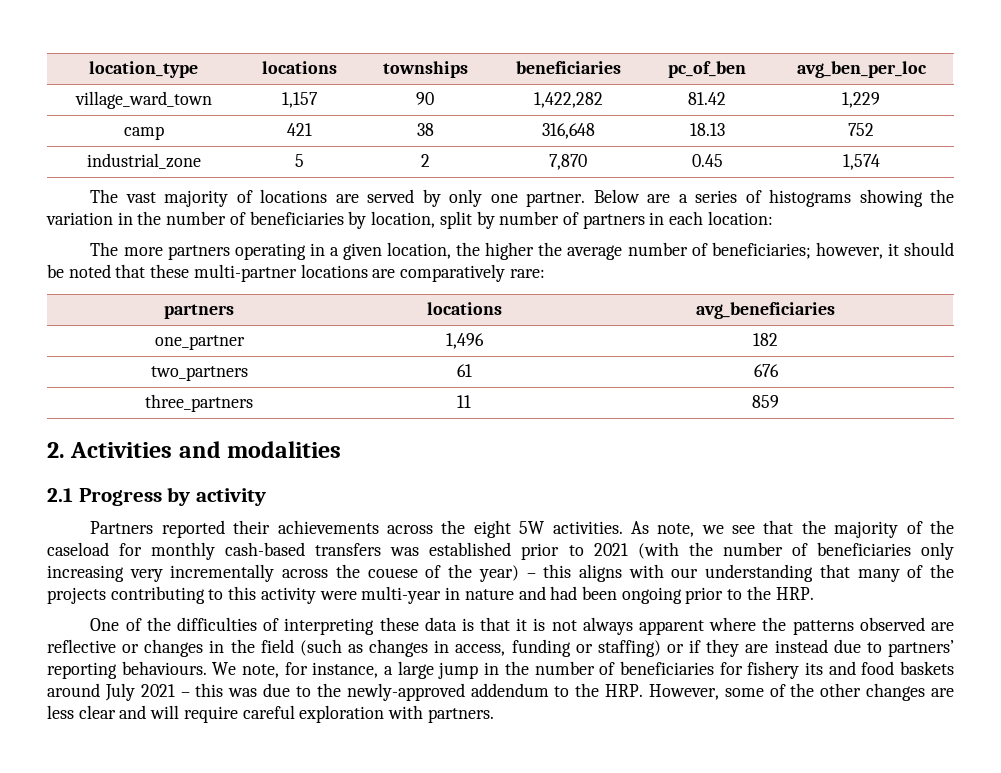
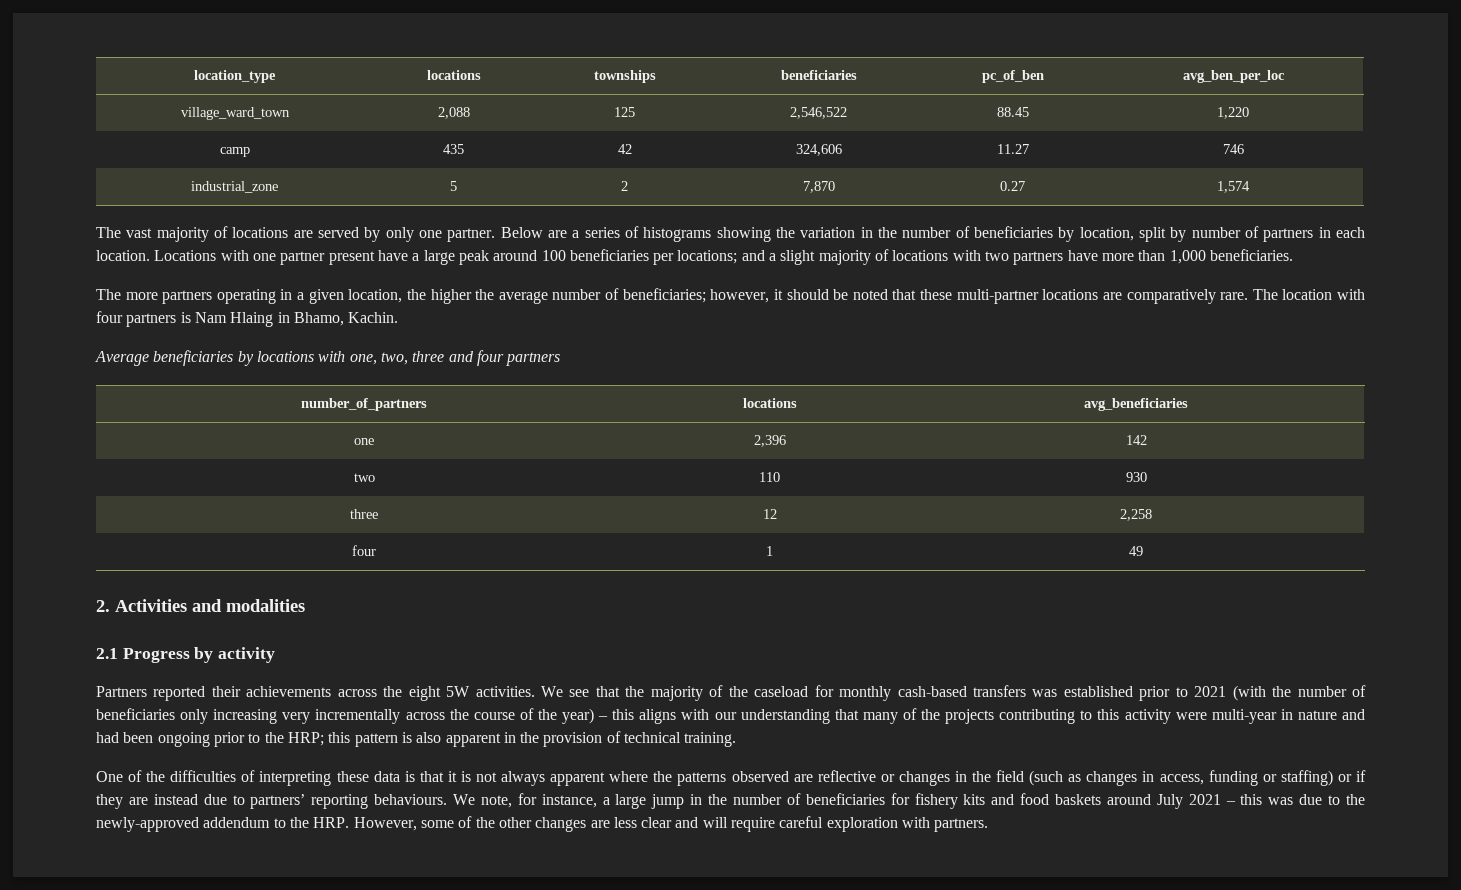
[282,92,318,108] [416,92,434,105] [533,92,603,108] [688,92,726,105] [842,92,880,108] [123,126,164,140] [287,123,312,136] [416,123,434,136] [541,123,595,139] [689,123,725,136] [848,123,874,136] 1,157 | 90 | 1,422,282 | 81.42 | 1,229 // camp | 421 | 38 | 316,648 | 18.13 | 752 -> [437,107,470,119] [614,107,635,117] [790,107,847,119] [996,107,1029,117] [1217,107,1250,119] [219,147,250,157] [443,144,464,154] [617,144,632,154] [795,144,842,156] [996,144,1029,154] [1222,144,1244,154] 2,088 | 125 | 2,546,522 | 88.45 | 1,220 // camp | 435 | 42 | 324,606 | 11.27 | 746
[691,154,723,167] 0.45 -> [1000,181,1025,191] 0.27
[707,211,773,225] location: -> [96,249,1293,265] location. Locations with one partner present have a large peak around 100 beneficiaries per locations; and a slight majority of locations with two partners have more than 1,000 beneficiaries.
[509,269,545,278] [164,304,234,319] [426,302,502,315] [696,302,835,319] [154,335,245,350] [445,333,484,349] [753,333,778,346] [150,366,248,381] [456,364,472,377] [753,364,779,377] [145,394,253,412] [457,395,471,408] [752,395,779,408] rare: // partners | locations | avg_beneficiaries // one_partner | 1,496 | 182 // two_partners | 61 | 676 // three_partners | 11 | 859 -> [1220,289,1365,300] [96,311,399,327] [95,350,561,366] [301,398,427,411] [742,398,797,408] [1084,398,1188,411] [354,438,374,445] [753,435,786,447] [1125,435,1147,445] [353,473,375,482] [759,472,780,482] [1125,472,1147,482] [350,509,378,519] [762,509,777,519] [1120,509,1152,521] [352,545,376,556] [766,546,773,556] [1129,546,1143,556] rare. The location with four partners is Nam Hlaing in Bhamo, Kachin. // Average beneficiaries by locations with one, two, three and four partners // number_of_partners | locations | avg_beneficiaries // one | 2,396 | 142 // two | 110 | 930 // three | 12 | 2,258 // four | 1 | 49
[630,521,724,537] As note, we -> [541,686,564,697] We
[367,568,418,578] couese -> [473,712,515,720] course
[775,587,814,600] HRP. -> [287,731,737,747] HRP; this pattern is also apparent in the provision of technical training.
[804,662,823,675] its -> [963,794,986,805] kits

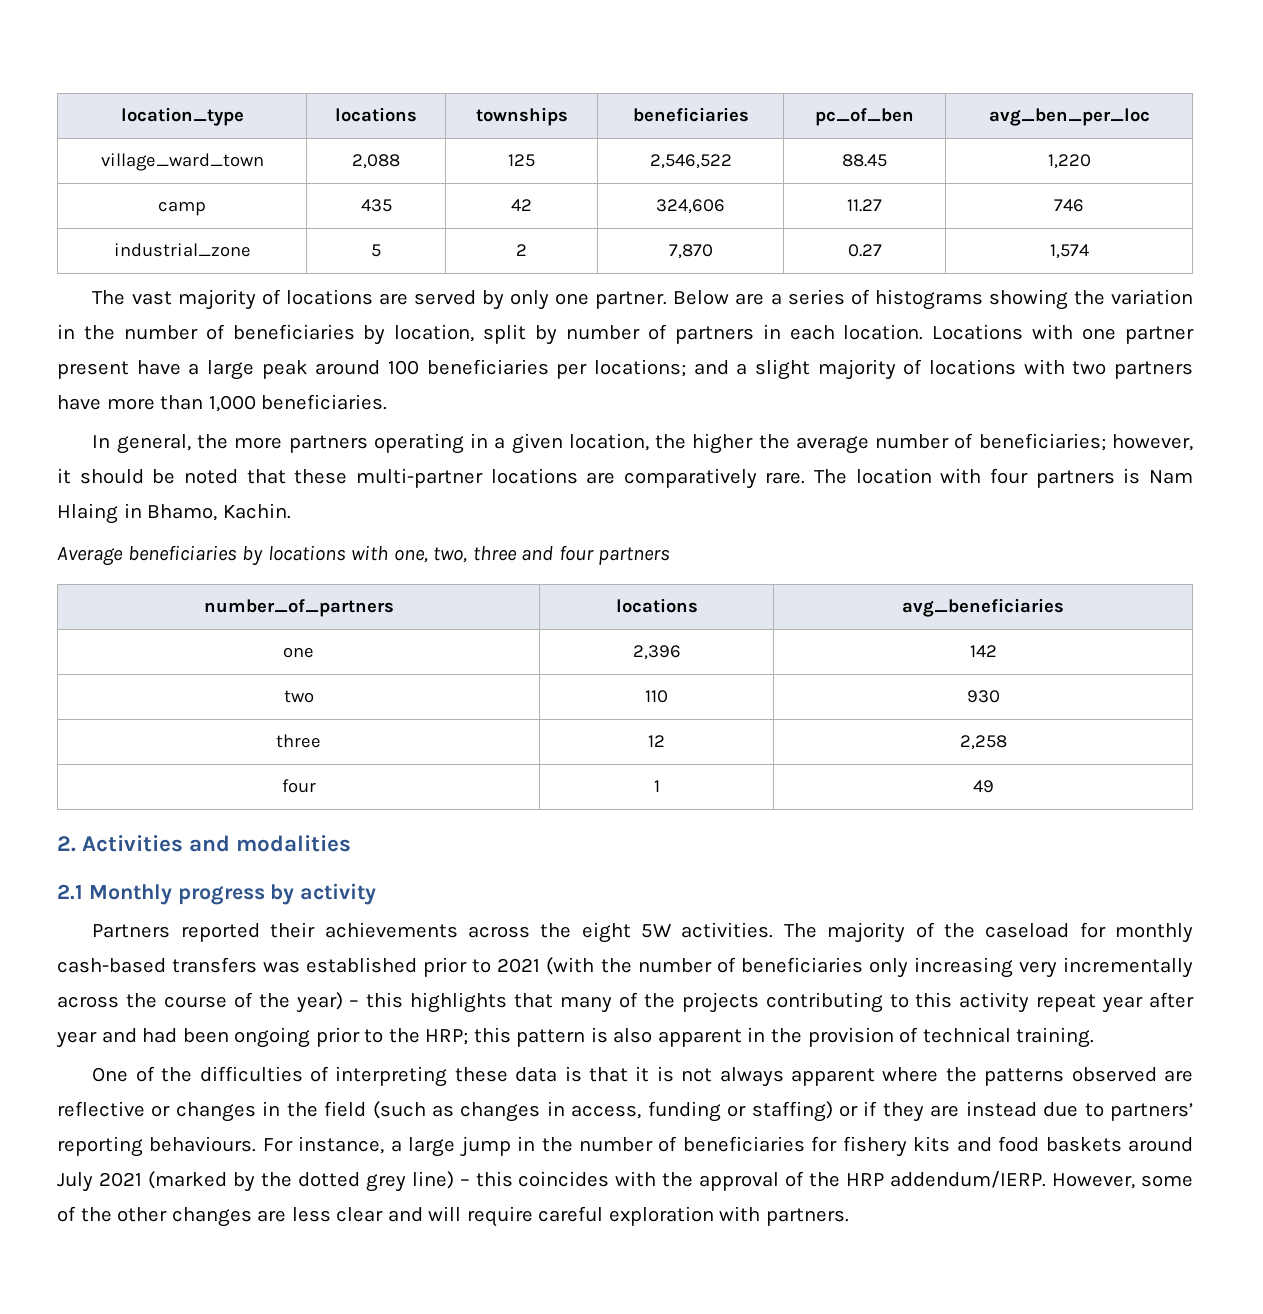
[96,289,121,300] The -> [92,434,229,454] In general, the
[122,648,190,663] Progress -> [88,884,265,905] Monthly progress
[541,686,645,697] We see that the -> [783,923,817,938] The
[639,709,830,724] aligns with our understanding -> [410,992,508,1013] highlights
[1175,709,1337,724] were multi-year in nature -> [1036,992,1194,1013] [56,1031,97,1048] repeat year after year
[453,793,537,808] We note, for -> [262,1138,293,1152] For
[1225,794,1366,805] [96,817,350,832] – this was due to the newly-approved addendum to the HRP. -> [147,1171,1047,1192] (marked by the dotted grey line) – this coincides with the approval of the HRP addendum/IERP.

